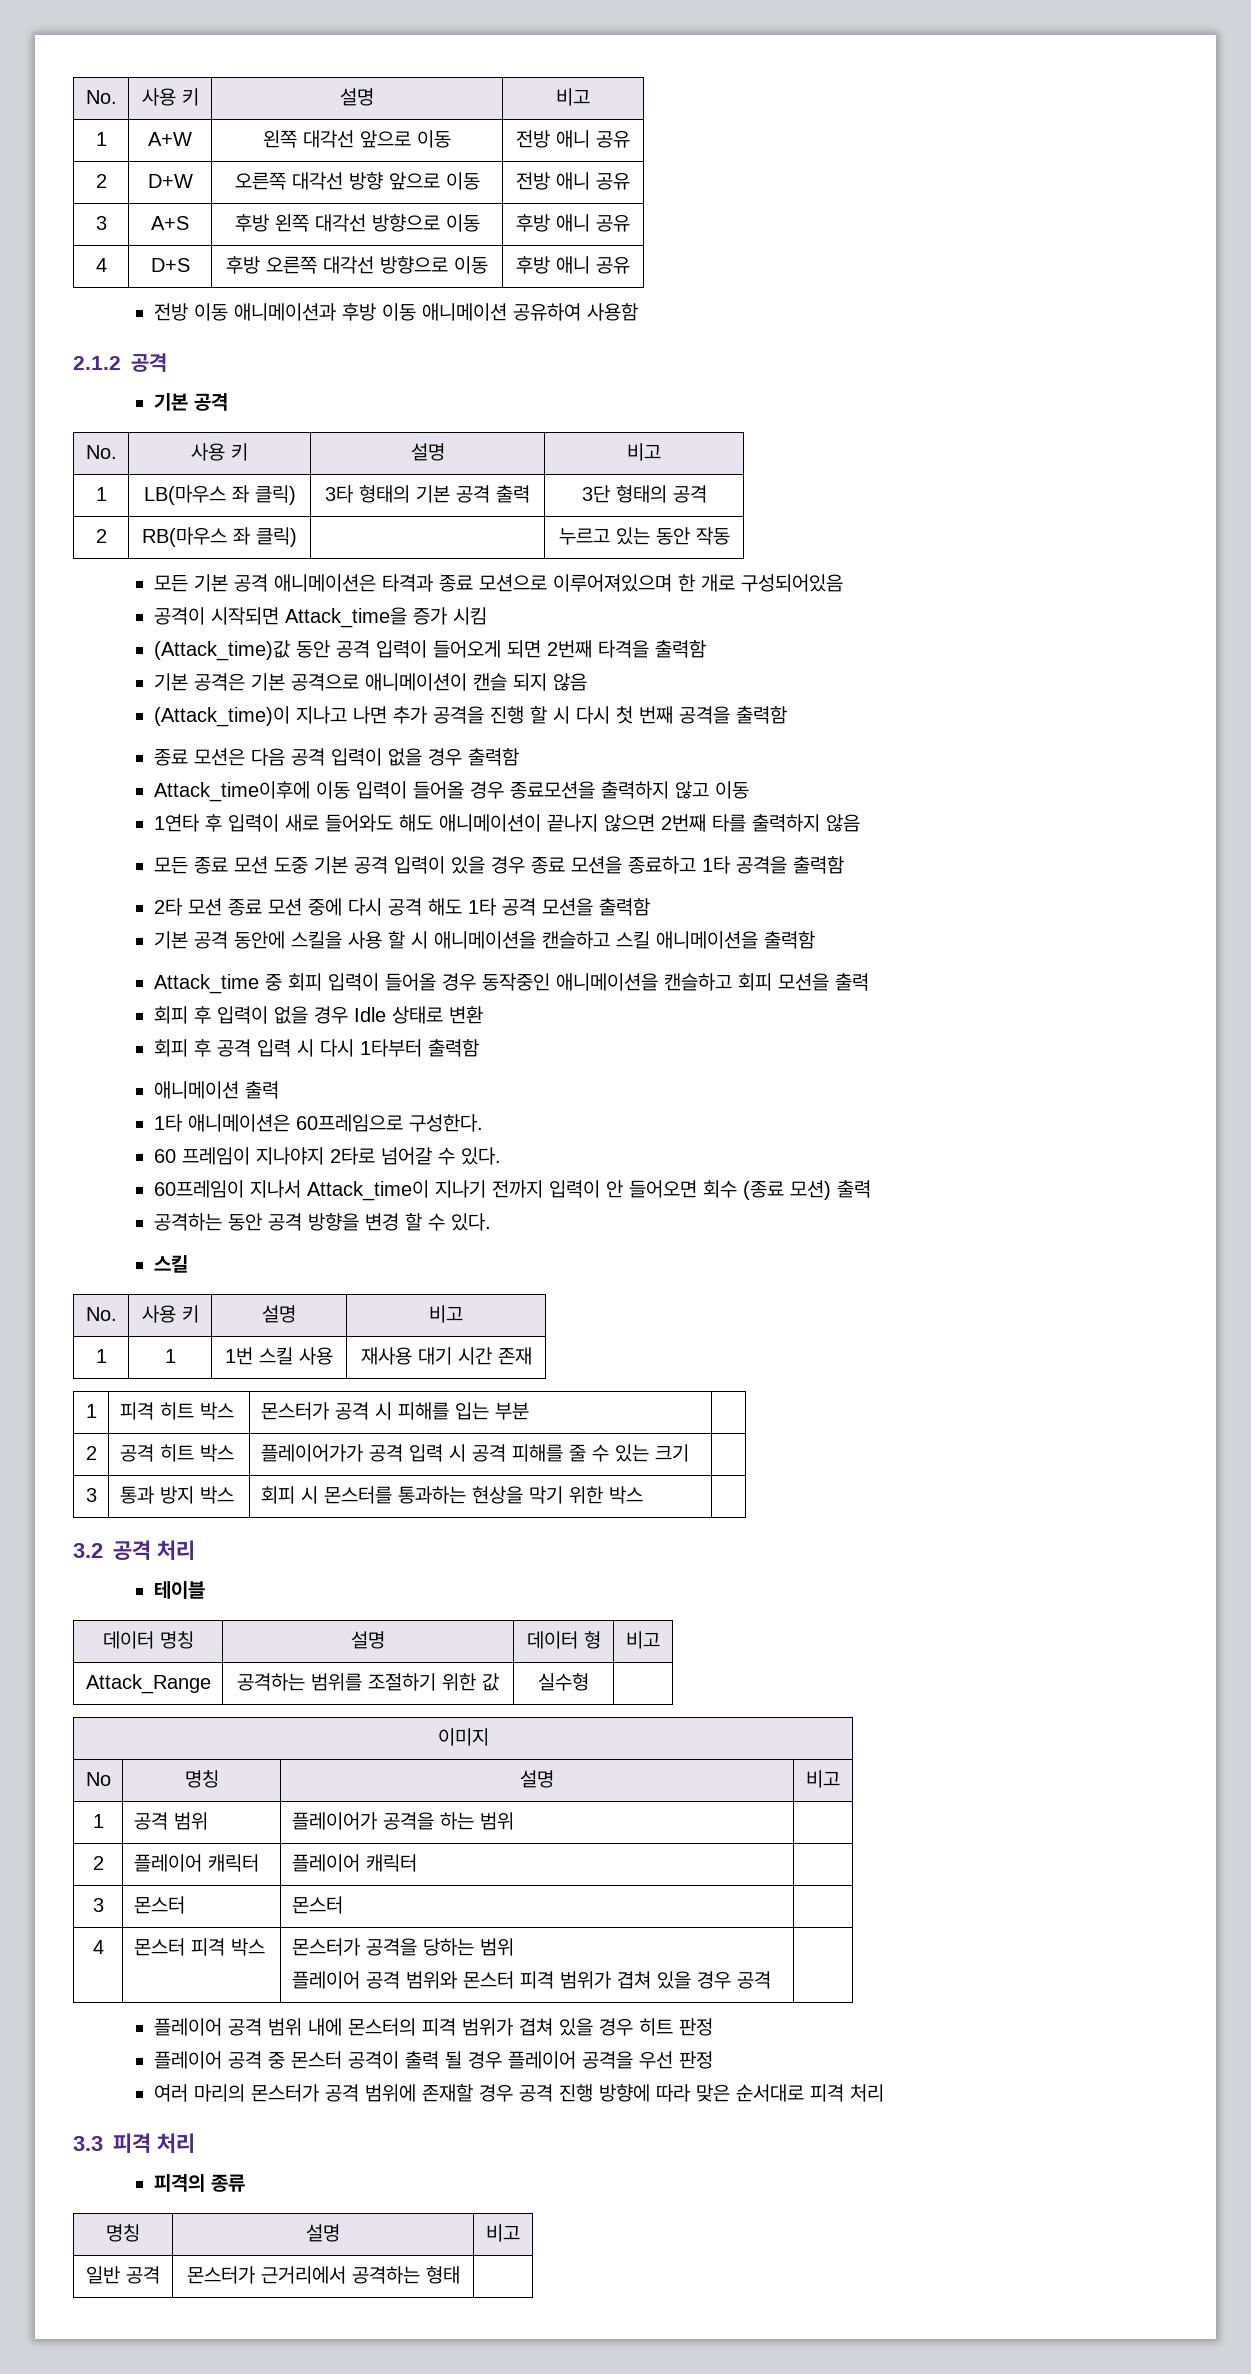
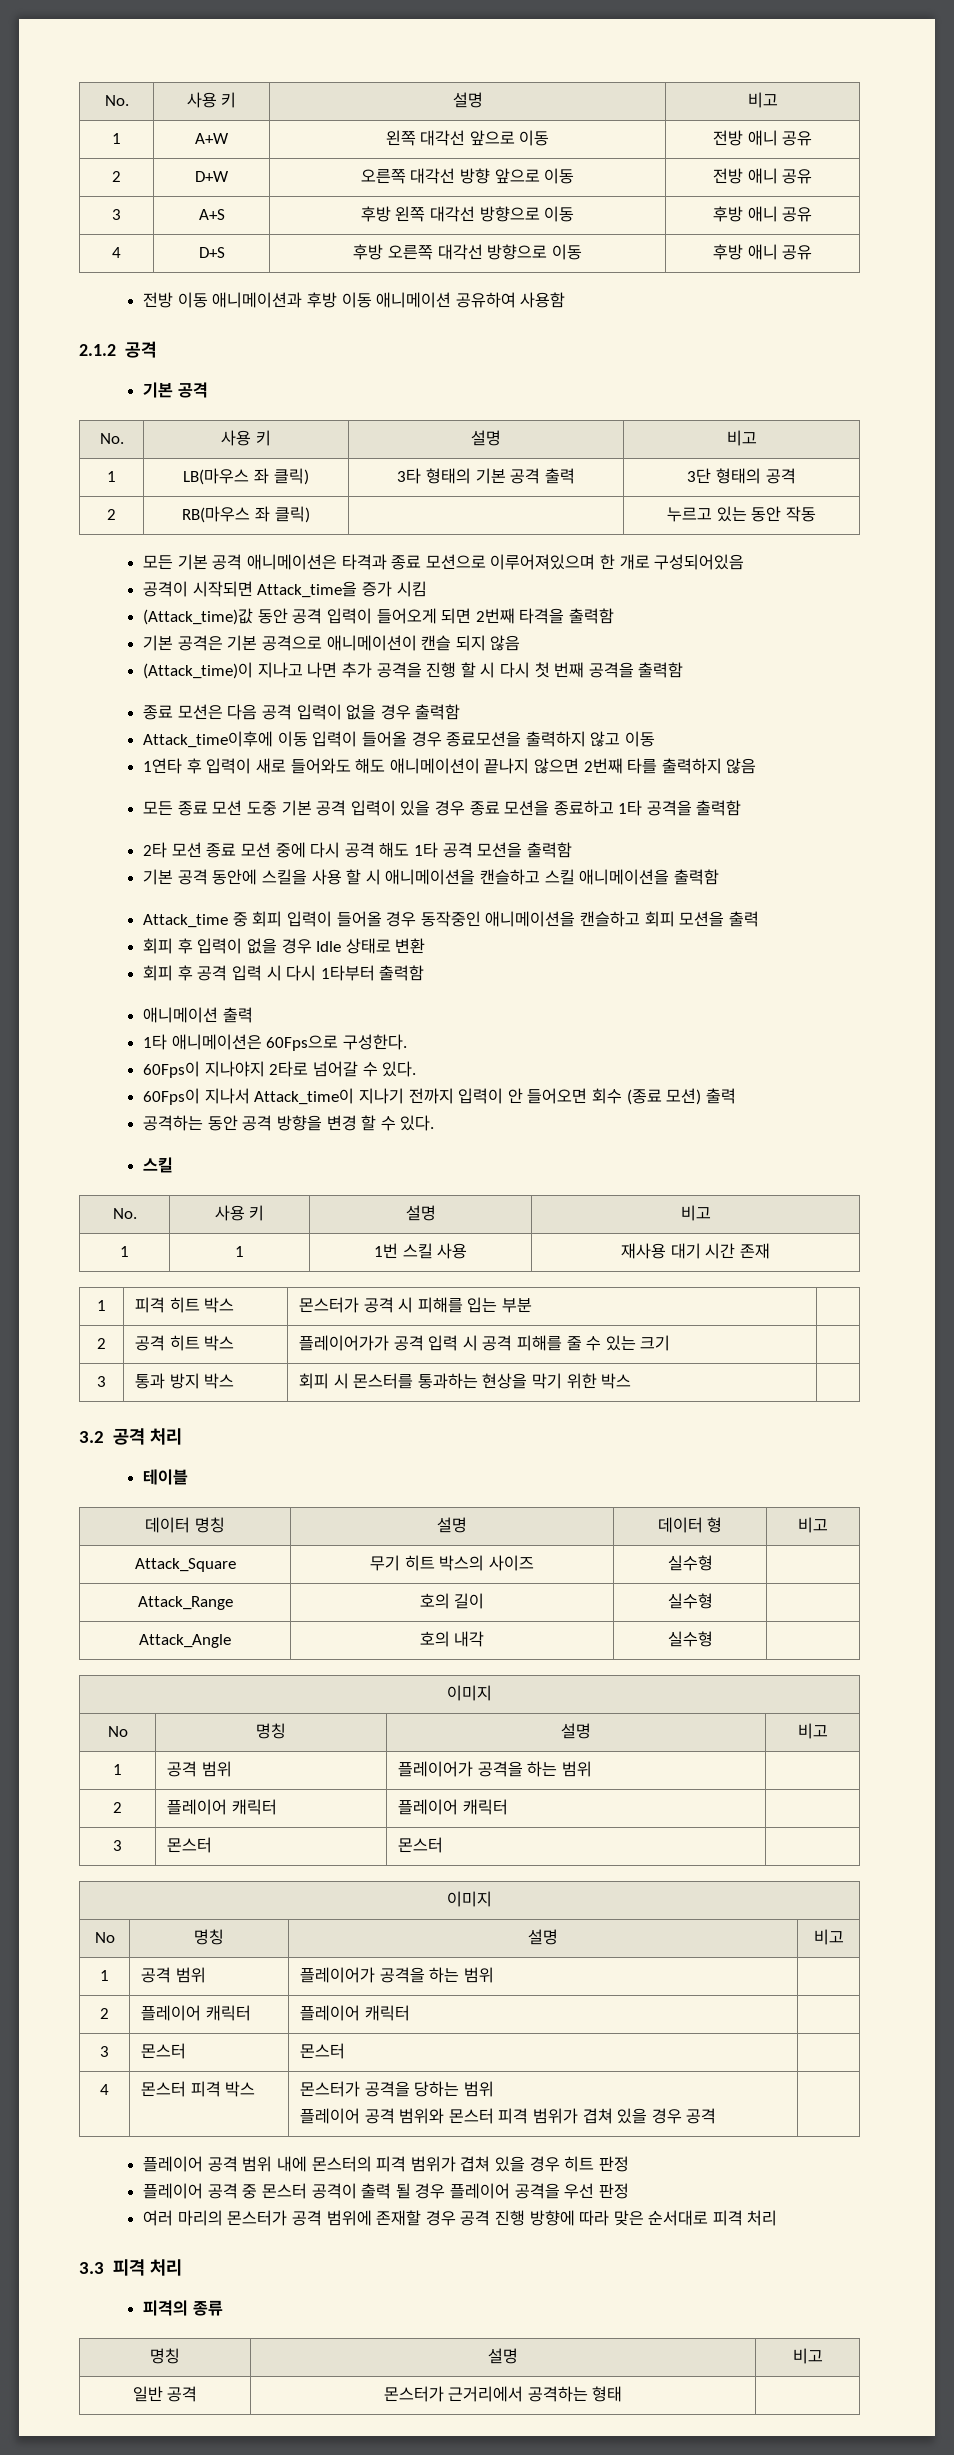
[295,1114,403,1132] 60프레임으로 -> [266,1035,339,1051] 60Fps으로
[153,1147,250,1165] 60 프레임이 -> [143,1061,201,1078] 60Fps이
[153,1180,244,1198] 60프레임이 -> [143,1088,201,1105] 60Fps이
[85,1674,211,1694] [237,1673,500,1691] [538,1673,589,1691] Attack_Range | 공격하는 범위를 조절하기 위한 값 | 실수형 -> [134,1558,236,1572] [370,1555,534,1571] [667,1555,713,1571] [137,1596,233,1610] [419,1593,485,1609] [667,1593,713,1609] [139,1634,231,1648] [419,1631,485,1647] [667,1631,713,1647] [447,1685,492,1701] [107,1726,128,1737] [256,1723,286,1739] [561,1723,591,1739] [797,1723,828,1739] [113,1764,122,1775] [167,1761,232,1777] [398,1761,592,1777] [113,1802,122,1813] [167,1799,277,1815] [398,1799,508,1815] [113,1840,122,1851] [167,1837,213,1853] [398,1837,444,1853] Attack_Square | 무기 히트 박스의 사이즈 | 실수형 | // Attack_Range | 호의 길이 | 실수형 | // Attack_Angle | 호의 내각 | 실수형 | // 이미지 // No | 명칭 | 설명 | 비고 // 1 | 공격 범위 | 플레이어가 공격을 하는 범위 | // 2 | 플레이어 캐릭터 | 플레이어 캐릭터 | // 3 | 몬스터 | 몬스터

